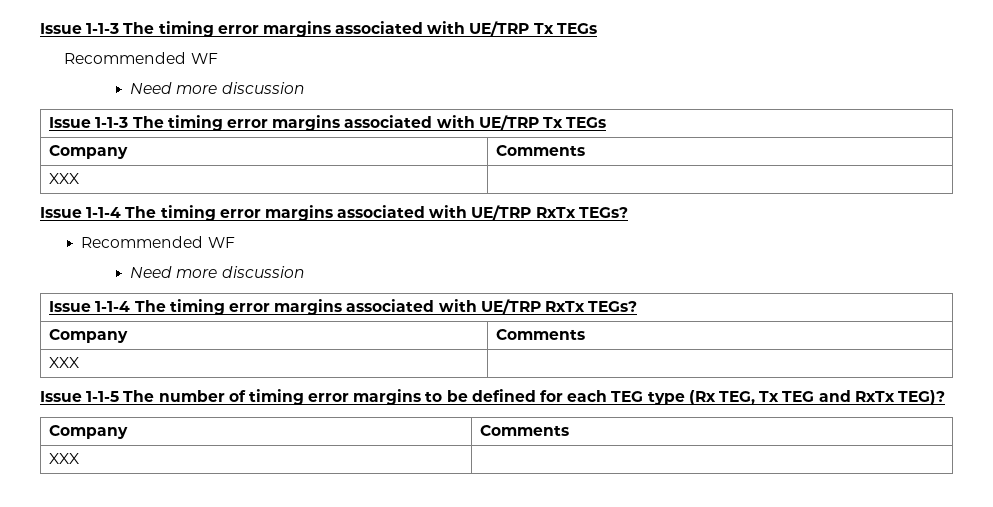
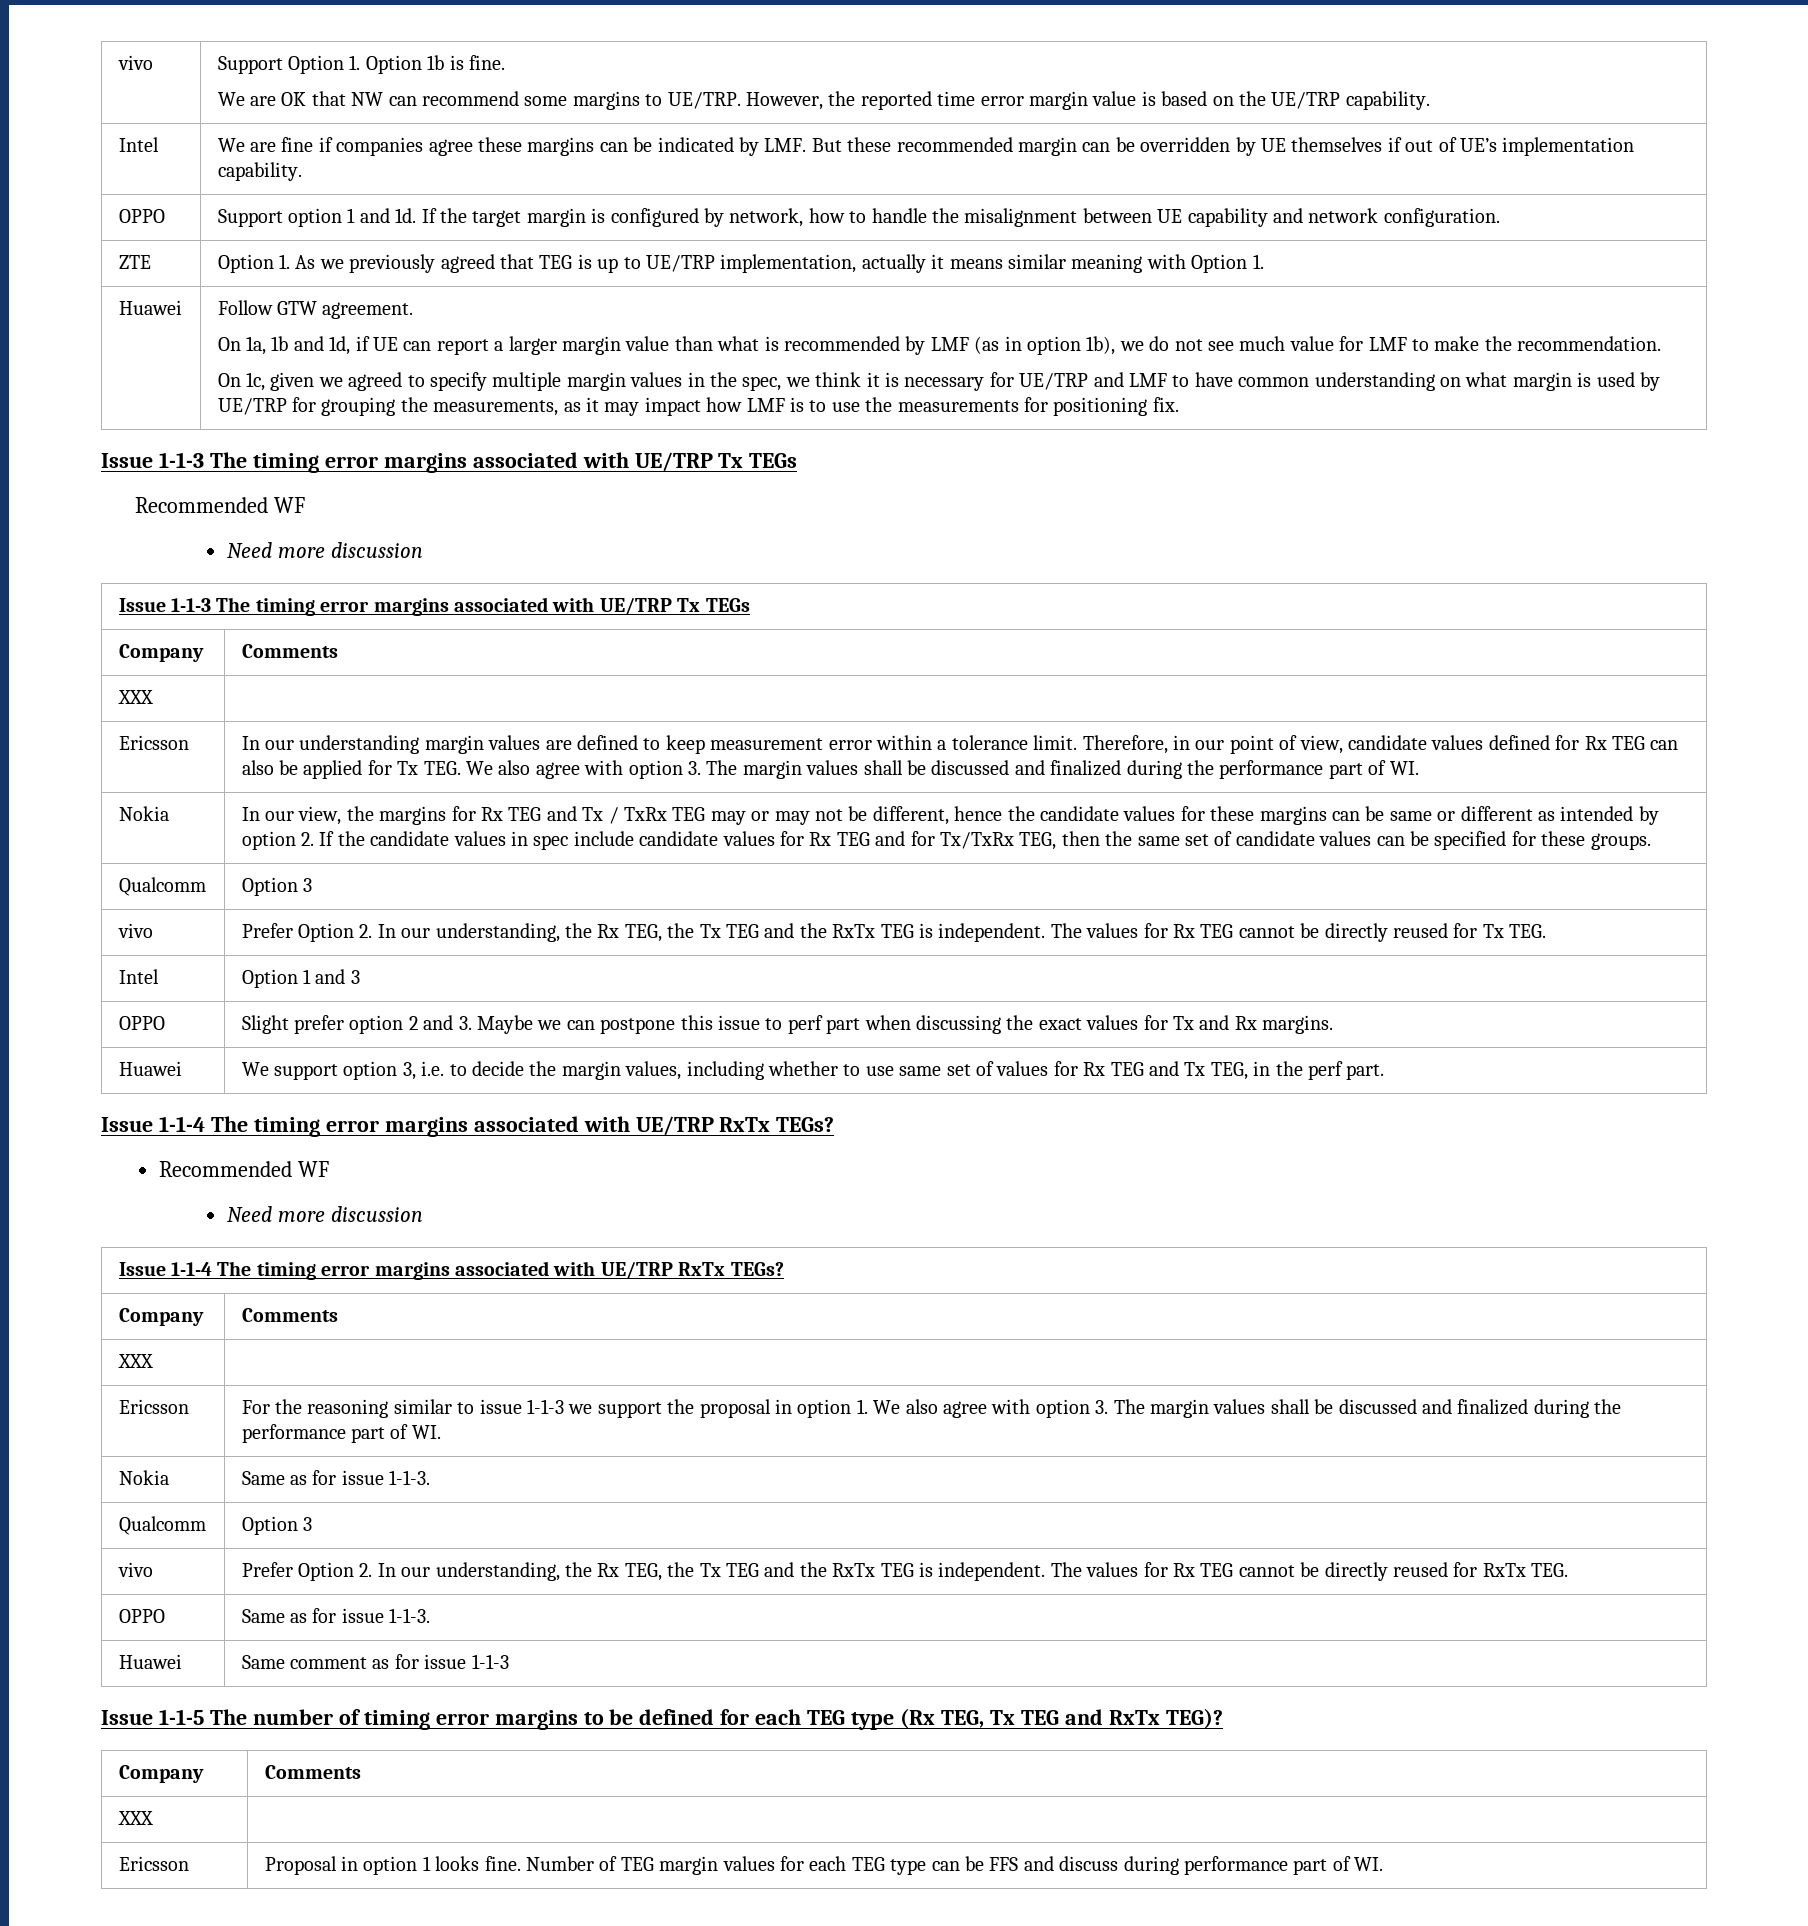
(40, 28) none -> [117,55,153,70] [217,55,505,74] [217,91,1430,110] [118,137,159,152] [217,137,1635,156] [217,162,302,181] [118,209,165,223] [217,208,1500,227] [118,255,151,269] [217,254,1264,273] [118,300,182,315] [217,300,414,319] [217,336,1662,355] [217,372,1660,391] [217,397,1179,416] vivo | Support Option 1. Option 1b is fine. // We are OK that NW can recommend some margins to UE/TRP. However, the reported time error margin value is based on the UE/TRP capability. // Intel | We are fine if companies agree these margins can be indicated by LMF. But these recommended margin can be overridden by UE themselves if out of UE’s implementation capability. // OPPO | Support option 1 and 1d. If the target margin is configured by network, how to handle the misalignment between UE capability and network configuration. // ZTE | Option 1. As we previously agreed that TEG is up to UE/TRP implementation, actually it means similar meaning with Option 1. // Huawei | Follow GTW agreement. // On 1a, 1b and 1d, if UE can report a larger margin value than what is recommended by LMF (as in option 1b), we do not see much value for LMF to make the recommendation. // On 1c, given we agreed to specify multiple margin values in the spec, we think it is necessary for UE/TRP and LMF to have common understanding on what margin is used by UE/TRP for grouping the measurements, as it may impact how LMF is to use the measurements for positioning fix. //
(80, 178) none -> [118,735,189,750] [241,735,1679,754] [241,760,1419,779] [118,806,169,821] [241,806,1659,825] [241,831,1651,850] [118,877,206,896] [241,877,312,896] [117,923,153,938] [241,923,1547,942] [118,969,159,984] [241,969,360,988] [118,1016,165,1030] [241,1015,1334,1034] [118,1061,182,1076] [241,1061,1385,1080] // Ericsson | In our understanding margin values are defined to keep measurement error within a tolerance limit. Therefore, in our point of view, candidate values defined for Rx TEG can also be applied for Tx TEG. We also agree with option 3. The margin values shall be discussed and finalized during the performance part of WI. // Nokia | In our view, the margins for Rx TEG and Tx / TxRx TEG may or may not be different, hence the candidate values for these margins can be same or different as intended by option 2. If the candidate values in spec include candidate values for Rx TEG and for Tx/TxRx TEG, then the same set of candidate values can be specified for these groups. // Qualcomm | Option 3 // vivo | Prefer Option 2. In our understanding, the Rx TEG, the Tx TEG and the RxTx TEG is independent. The values for Rx TEG cannot be directly reused for Tx TEG. // Intel | Option 1 and 3 // OPPO | Slight prefer option 2 and 3. Maybe we can postpone this issue to perf part when discussing the exact values for Tx and Rx margins. // Huawei | We support option 3, i.e. to decide the margin values, including whether to use same set of values for Rx TEG and Tx TEG, in the perf part.
(80, 362) none -> [118,1399,189,1414] [241,1399,1622,1418] [241,1424,441,1443] [118,1470,169,1485] [241,1470,431,1485] [118,1516,206,1535] [241,1516,312,1535] [117,1562,153,1577] [241,1562,1569,1581] [118,1609,165,1623] [241,1608,431,1623] [118,1654,182,1669] [241,1654,509,1669] // Ericsson | For the reasoning similar to issue 1-1-3 we support the proposal in option 1. We also agree with option 3. The margin values shall be discussed and finalized during the performance part of WI. // Nokia | Same as for issue 1-1-3. // Qualcomm | Option 3 // vivo | Prefer Option 2. In our understanding, the Rx TEG, the Tx TEG and the RxTx TEG is independent. The values for Rx TEG cannot be directly reused for RxTx TEG. // OPPO | Same as for issue 1-1-3. // Huawei | Same comment as for issue 1-1-3
(80, 458) none -> [118,1856,189,1871] [264,1856,1384,1875] // Ericsson | Proposal in option 1 looks fine. Number of TEG margin values for each TEG type can be FFS and discuss during performance part of WI.

